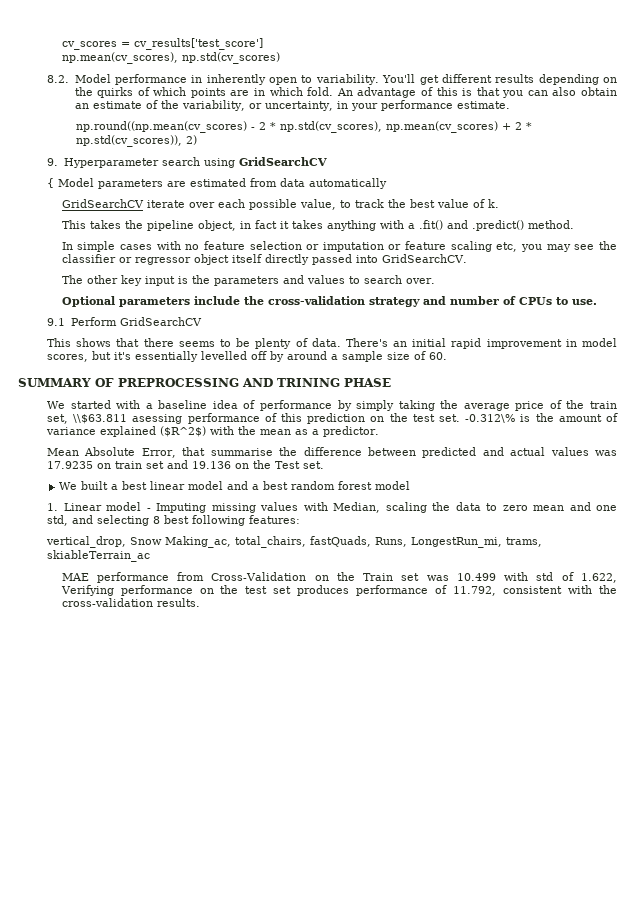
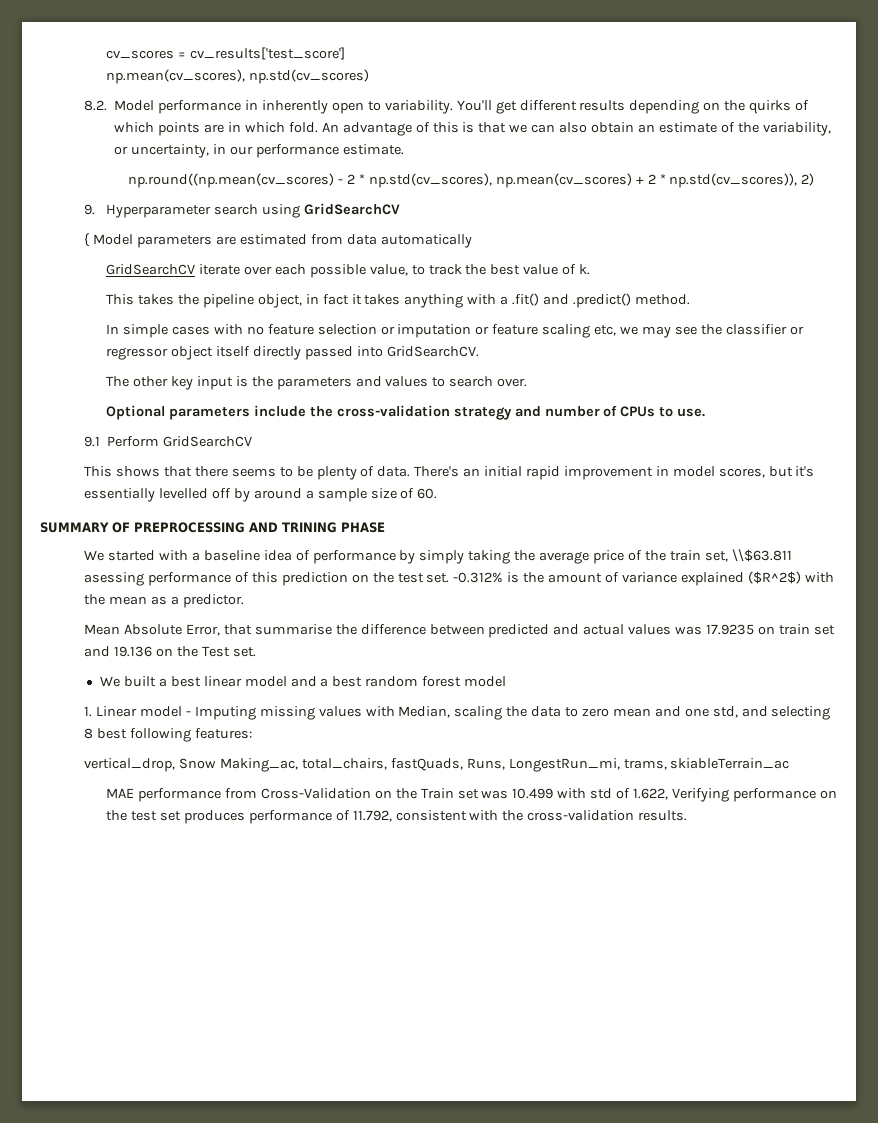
[502,90,524,98] you -> [509,124,528,133] we
[350,103,378,111] your -> [230,146,254,155] our
[521,244,543,252] you -> [620,326,639,335] we
[465,414,516,423] -0.312\% -> [453,572,504,583] -0.312%

